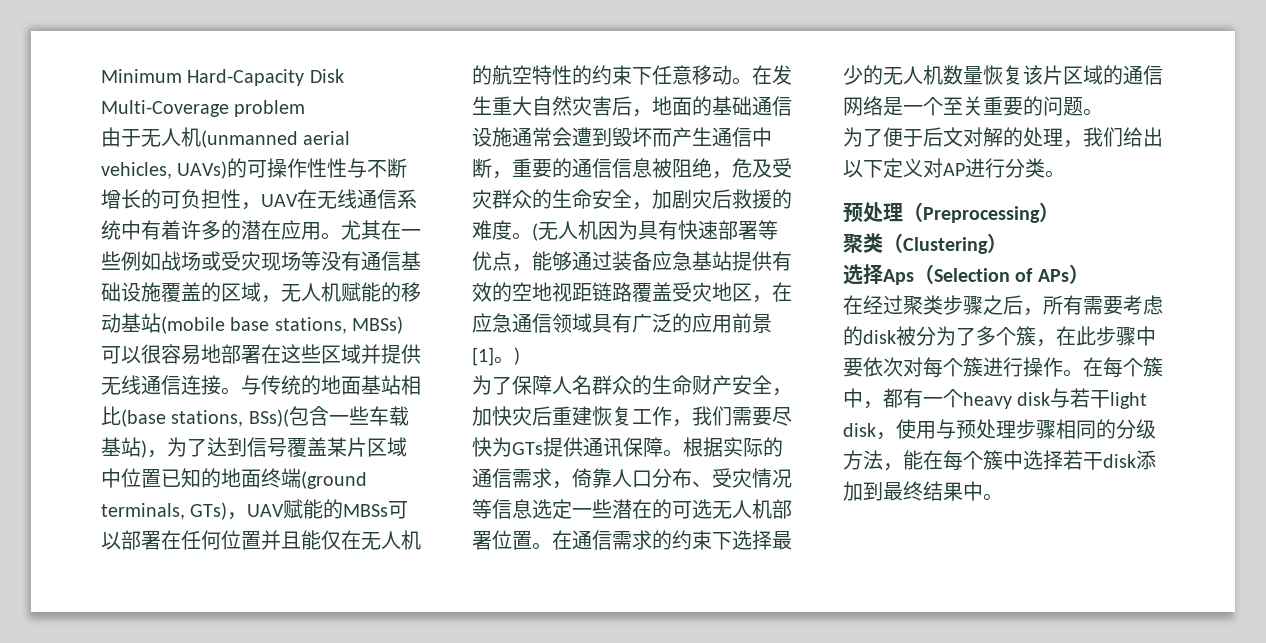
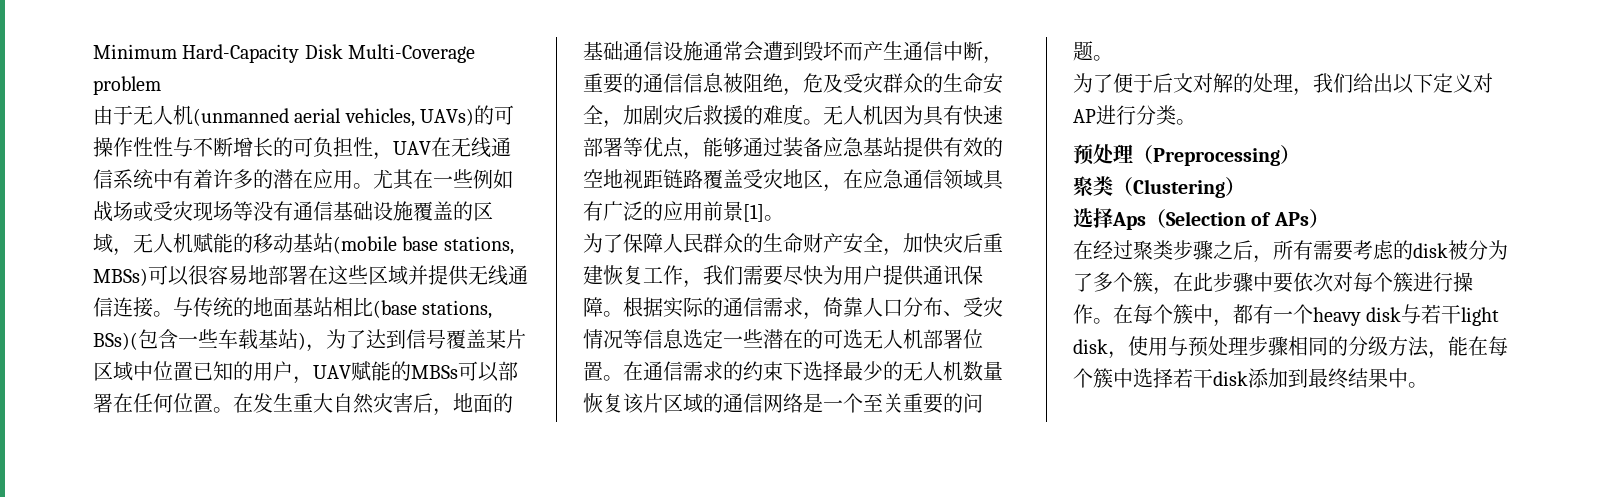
[221,468,367,489] [101,502,228,520] 地面终端(ground terminals, GTs) -> [253,361,293,381] 用户
[261,530,421,550] [472,65,732,85] 并且能仅在无人机的航空特性的约束下任意移动 -> (213, 403) none
[532,223,538,241] ( -> (823, 122) none
[514,347,520,365] ) -> (784, 218) none
[572,375,592,395] 名 -> [683,233,703,253] 民
[512,442,543,455] GTs -> [843,265,883,285] 用户

